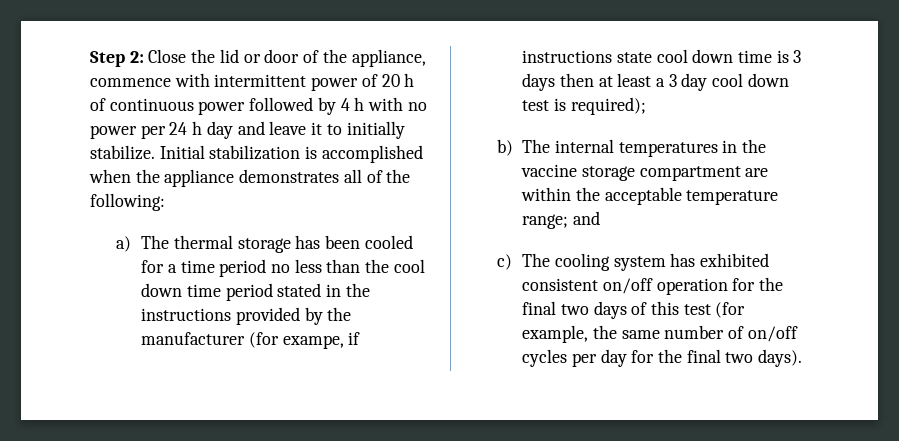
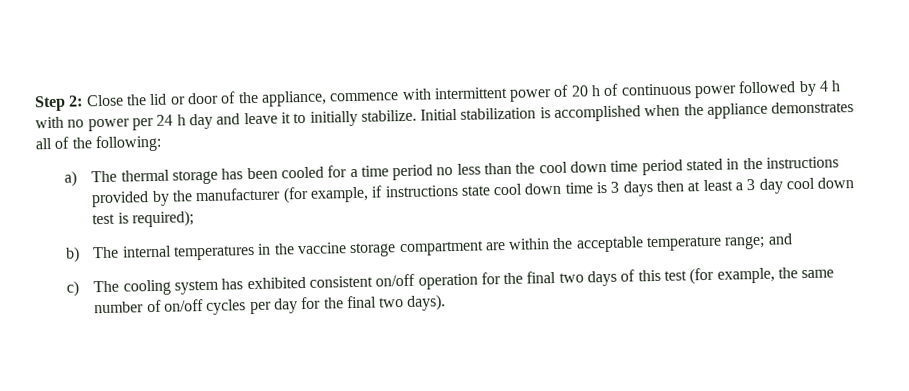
[282,335,344,349] exampe, -> [309,186,369,203] example,

